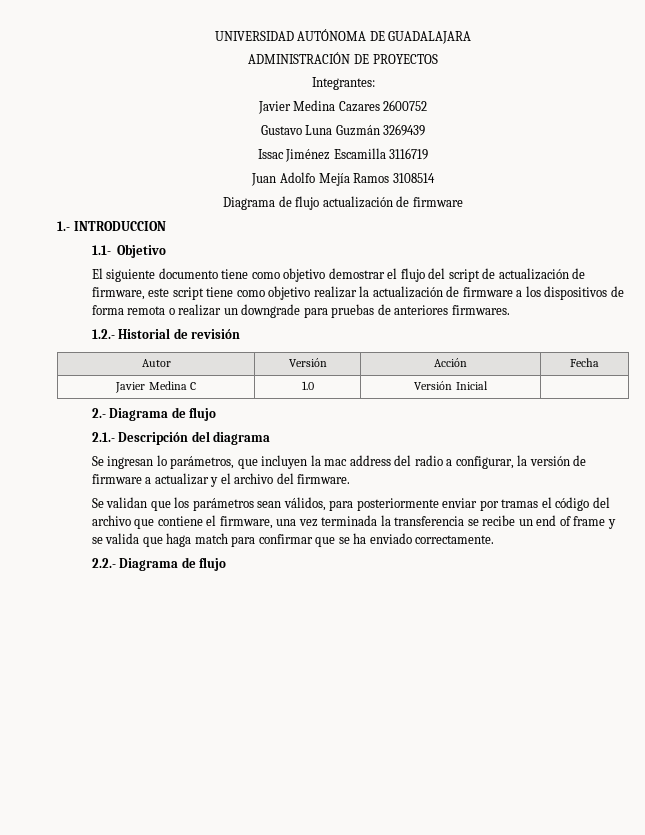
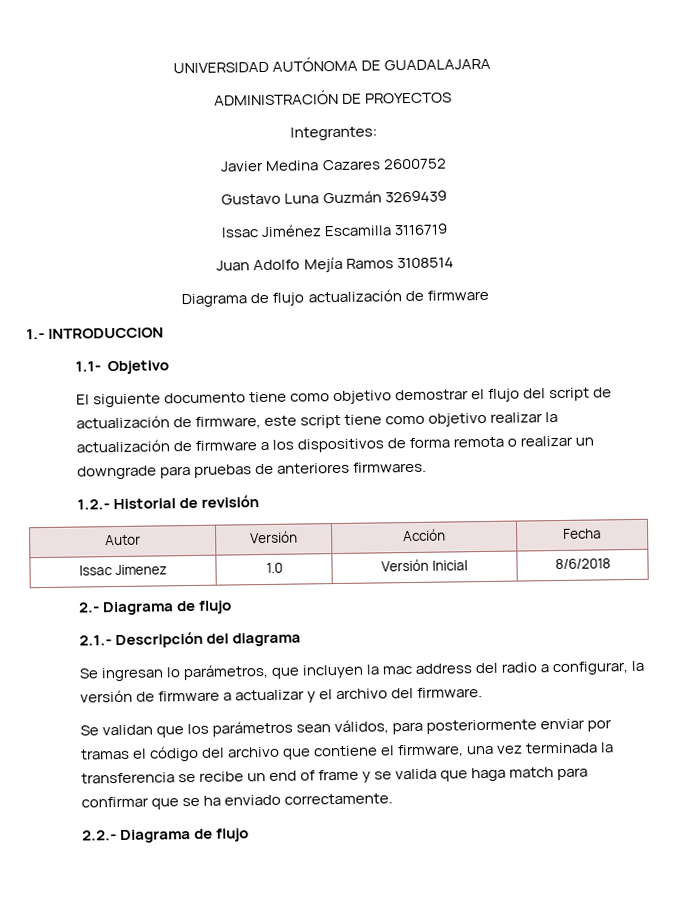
[115,381,196,393] Javier Medina C -> [79,564,167,576] Issac Jimenez
(488, 385) none -> [554,558,611,570] 8/6/2018

